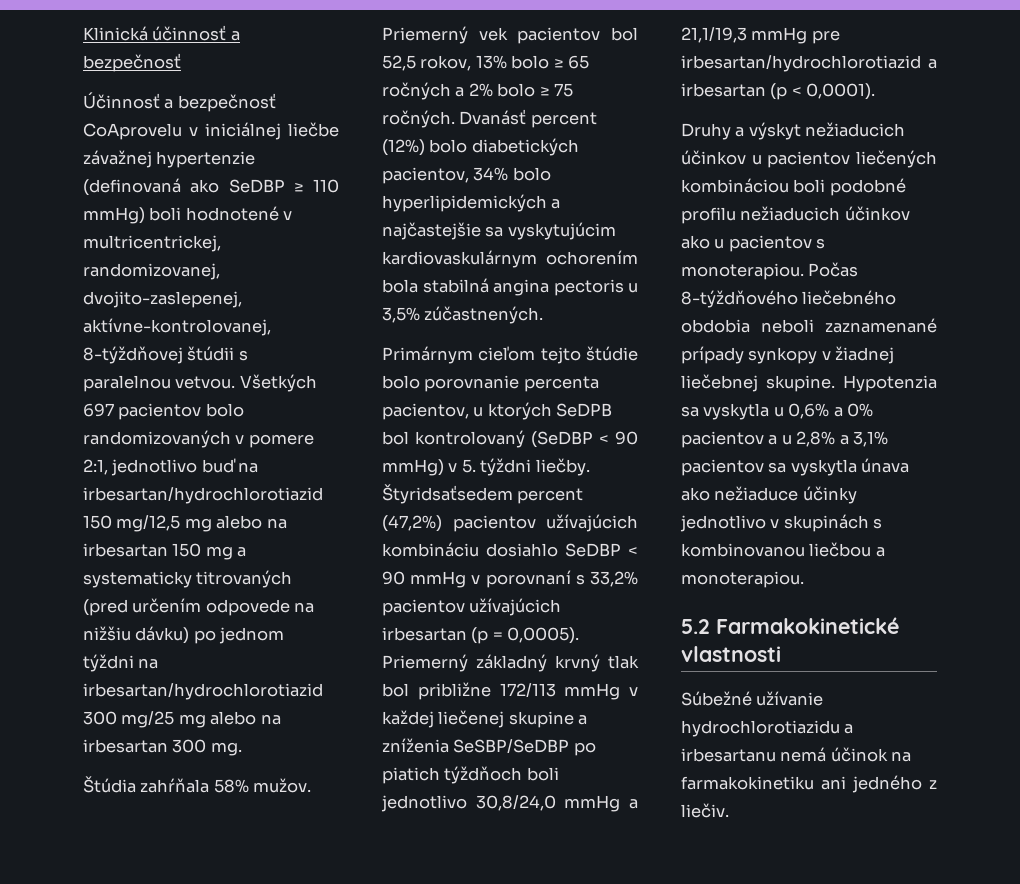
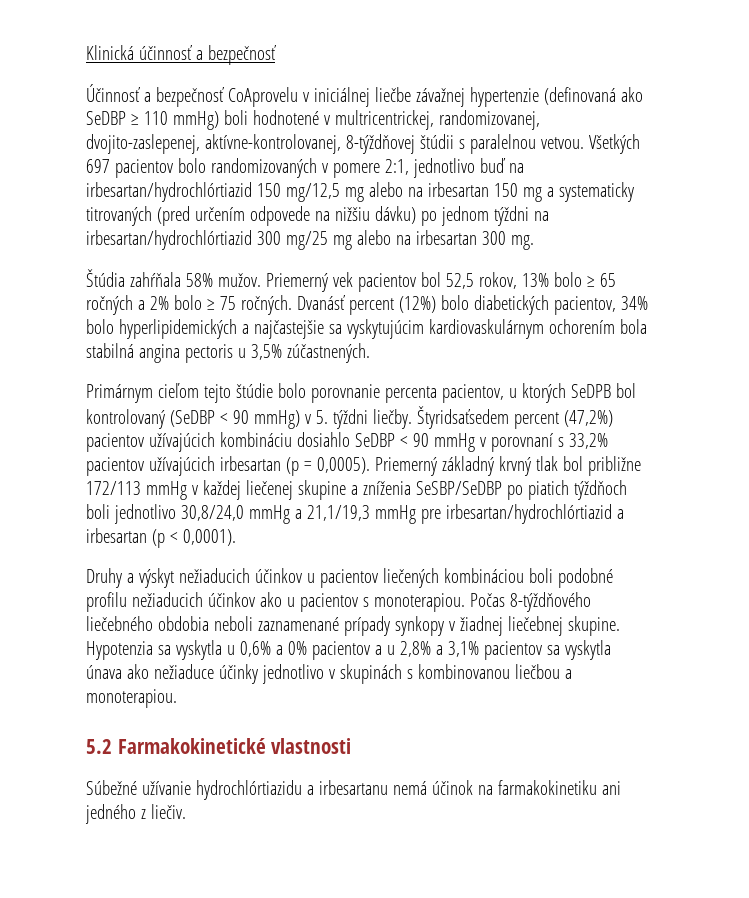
[83,487,323,504] irbesartan/hydrochlorotiazid -> [86,182,252,202] irbesartan/hydrochlórtiazid
[83,683,323,700] irbesartan/hydrochlorotiazid -> [86,230,252,250] irbesartan/hydrochlórtiazid
[681,55,921,72] irbesartan/hydrochlorotiazid -> [445,504,612,524] irbesartan/hydrochlórtiazid
[681,720,840,737] hydrochlorotiazidu -> [195,780,302,800] hydrochlórtiazidu

